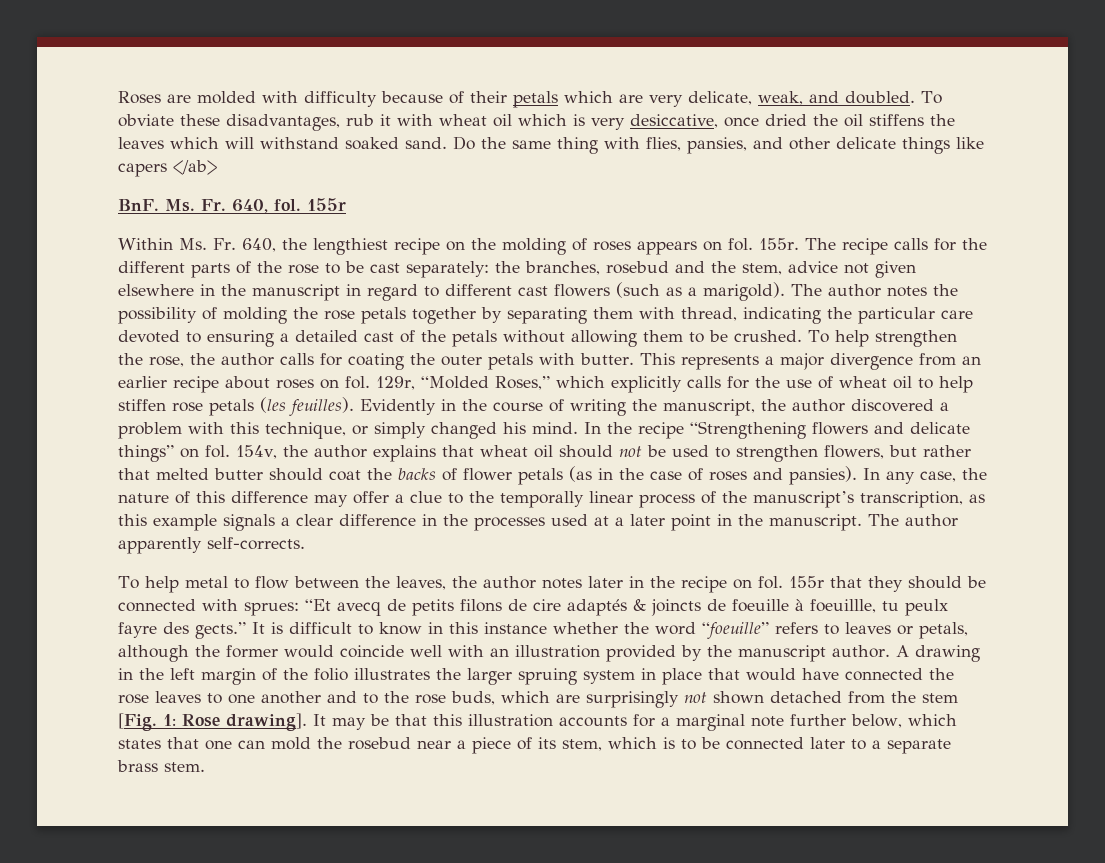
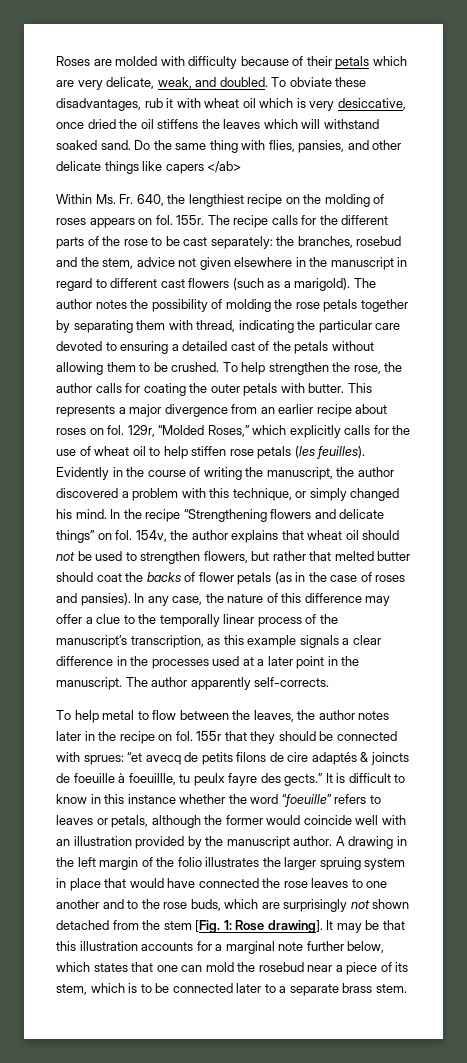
[118,198,346,213] // BnF. Ms. Fr. 640, fol. 155r -> (242, 167) none
[305,599,331,611] “Et -> [127,752,143,762] “et

